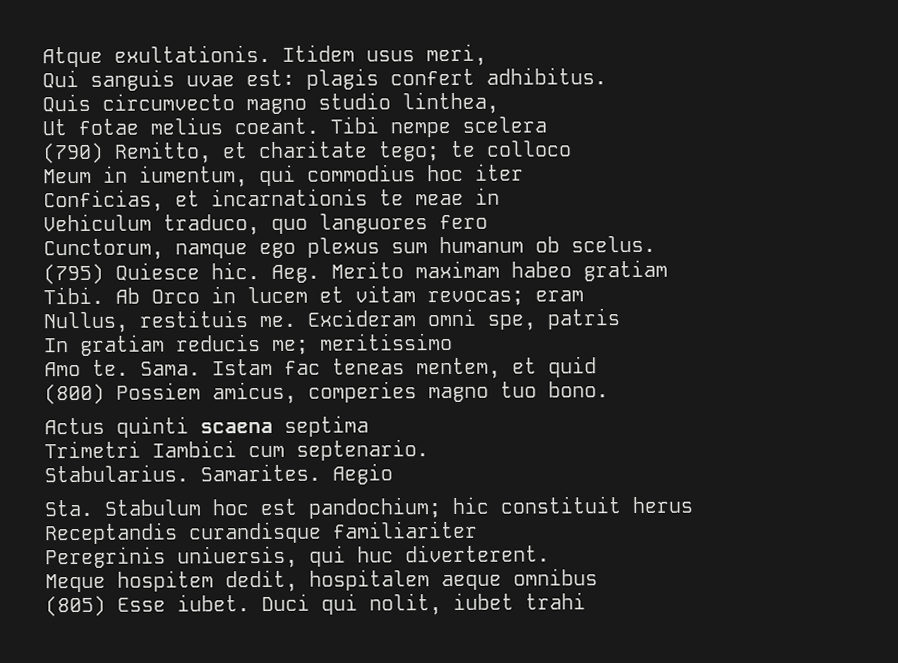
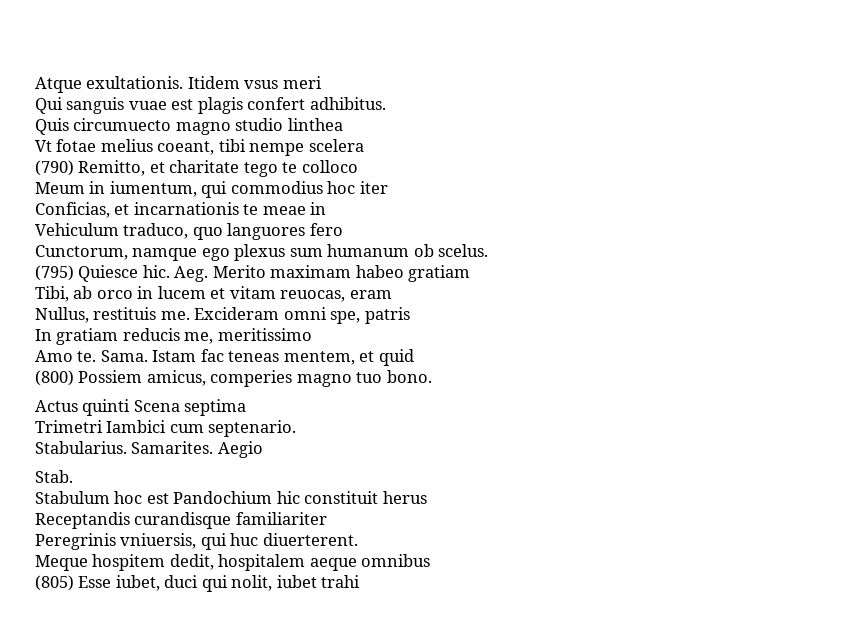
[366,43,487,67] usus meri, -> [244,76,322,89] vsus meri
[186,69,295,87] uvae est: -> [128,99,194,110] vuae est
[102,93,235,111] circumvecto -> [73,118,172,131] circumuecto
[402,91,499,115] [42,116,379,136] linthea, // Ut fotae melius coeant. Tibi -> [287,118,343,131] [35,139,246,155] linthea // Vt fotae melius coeant, tibi
[378,141,440,162] tego; -> [243,162,278,177] tego
[43,286,200,305] Tibi. Ab Orco -> [35,286,133,302] Tibi, ab orco
[427,290,524,307] revocas; -> [280,290,346,302] reuocas,
[272,339,309,355] me; -> [184,332,214,344] me,
[200,421,273,434] scaena -> [133,400,180,412] Scena
[44,499,93,517] Sta. -> [35,470,73,483] Stab. //
[308,497,442,519] pandochium; -> [173,491,273,504] Pandochium
[177,545,298,569] uniuersis, -> [120,533,197,549] vniuersis,
[405,544,550,563] diverterent. -> [262,533,358,546] diuerterent.
[177,593,310,612] iubet. Duci -> [115,575,199,591] iubet, duci

